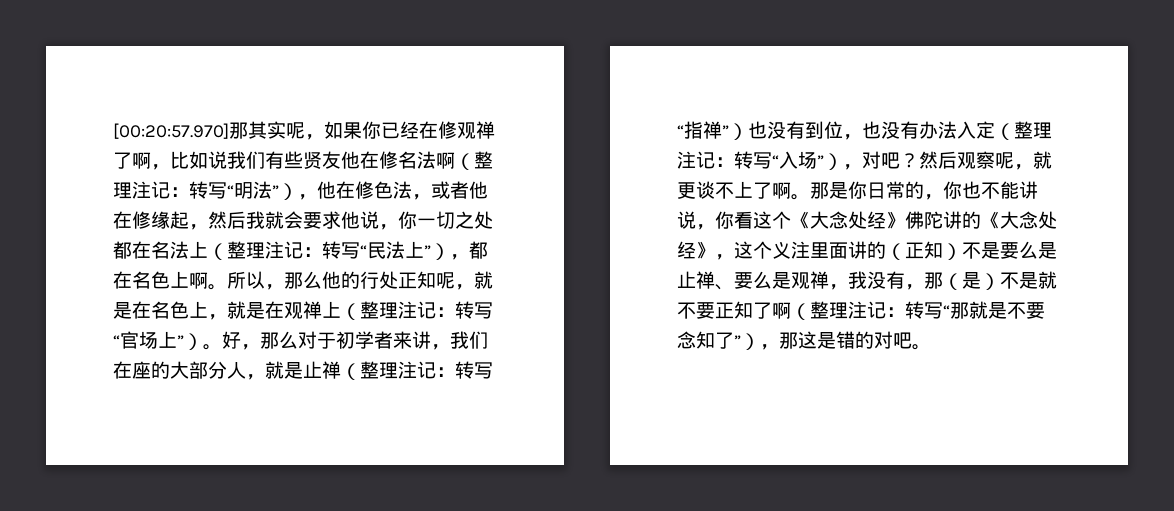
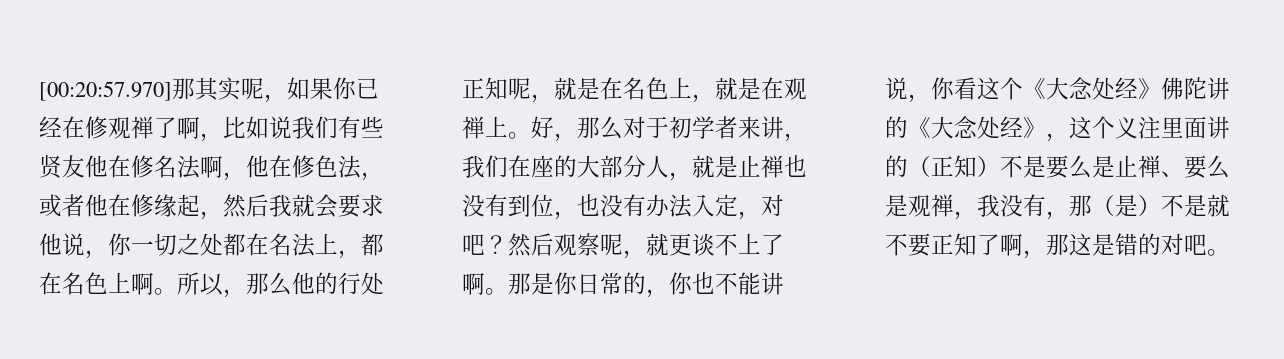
[455,151,493,170] [113,181,298,200] （整理注记：转写“明法”） -> (223, 167) none
[208,241,450,260] （整理注记：转写“民法上”） -> (338, 243) none
[341,301,493,320] [113,331,203,350] （整理注记：转写“官场上”） -> (508, 126) none
[341,361,493,380] [677,121,748,140] （整理注记：转写“指禅”） -> (784, 166) none
[995,121,1052,140] [677,151,843,170] （整理注记：转写“入场”） -> (738, 205) none
[791,301,1045,320] [677,331,760,350] （整理注记：转写“那就是不要念知了”） -> (1023, 245) none

